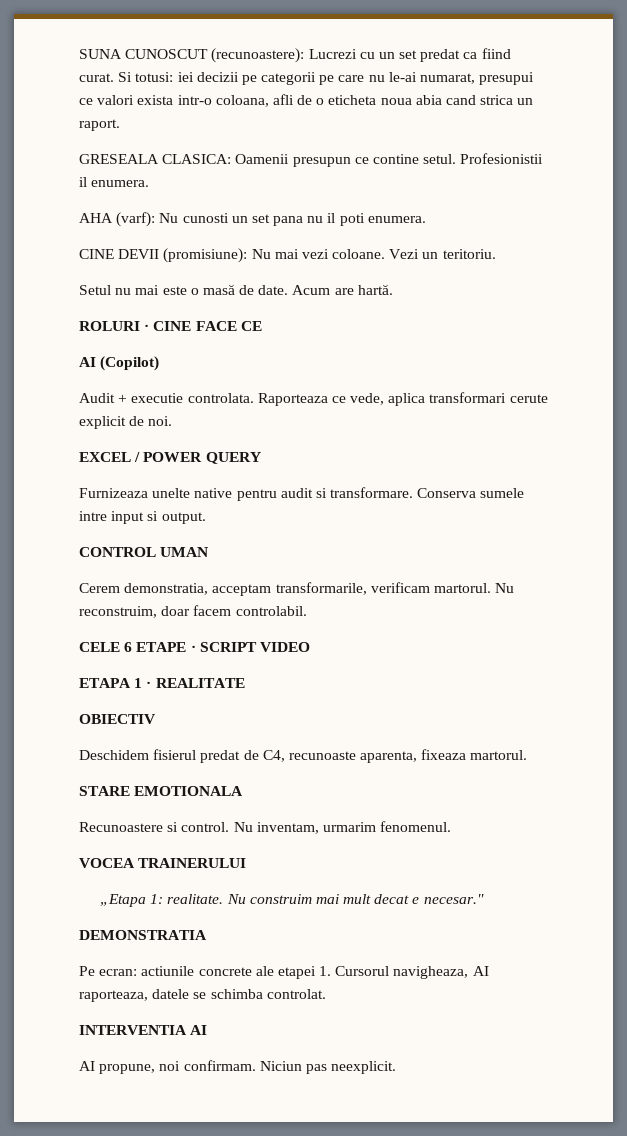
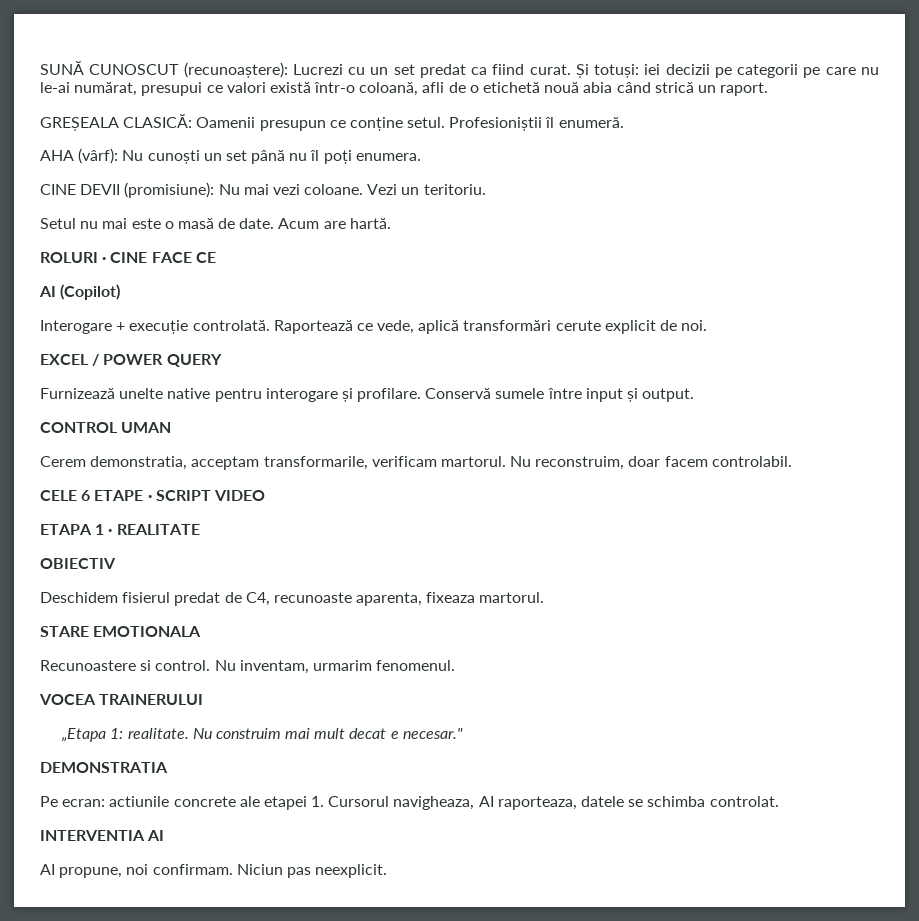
[79,48,305,63] SUNA CUNOSCUT (recunoastere): -> [40,61,288,78] SUNĂ CUNOSCUT (recunoaștere):
[118,72,174,82] Si totusi: -> [575,64,640,78] Și totuși:
[420,73,476,84] numarat, -> [74,82,138,96] numărat,
[137,94,514,107] exista intr-o coloana, afli de o eticheta noua abia cand strica -> [269,82,694,96] există într-o coloană, afli de o etichetă nouă abia când strică
[79,154,232,164] GRESEALA CLASICA: -> [40,114,193,131] GREȘEALA CLASICĂ:
[372,153,544,164] [79,177,150,187] [79,212,365,227] contine setul. Profesionistii il enumera. // AHA (varf): Nu cunosti un set pana nu il poti -> [349,117,624,131] [40,148,352,164] conține setul. Profesioniștii îl enumeră. // AHA (vârf): Nu cunoști un set până nu îl poți
[79,392,507,406] Audit + executie controlata. Raporteaza ce vede, aplica transformari -> [40,320,552,334] Interogare + execuție controlată. Raportează ce vede, aplică transformări
[79,488,148,498] Furnizeaza -> [40,388,115,399] Furnizează
[280,487,525,498] [79,511,159,524] audit si transformare. Conserva sumele intre input si -> [265,388,639,402] interogare și profilare. Conservă sumele între input și

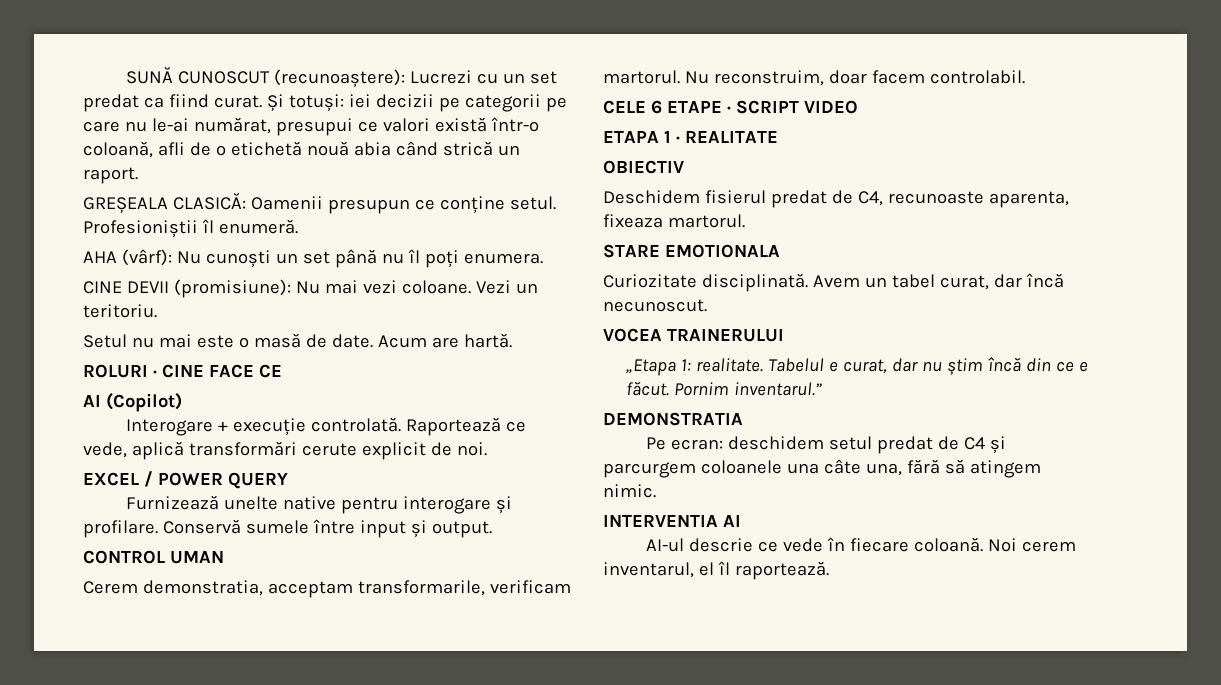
[40,660,456,674] Recunoastere si control. Nu inventam, urmarim fenomenul. -> [603,273,1064,292] [603,299,707,312] Curiozitate disciplinată. Avem un tabel curat, dar încă necunoscut.
[192,728,463,739] [40,762,168,773] [40,796,779,810] [40,830,165,841] [40,864,388,878] Nu construim mai mult decat e necesar." // DEMONSTRATIA // Pe ecran: actiunile concrete ale etapei 1. Cursorul navigheaza, AI raporteaza, datele se schimba controlat. // INTERVENTIA AI // AI propune, noi confirmam. Niciun pas neexplicit. -> [767,357,1088,375] [625,382,822,396] [603,412,743,426] [645,436,1006,454] [603,459,1041,478] [603,484,656,498] [603,515,741,527] [645,537,1076,552] [603,561,829,580] Tabelul e curat, dar nu știm încă din ce e făcut. Pornim inventarul.” // DEMONSTRATIA // Pe ecran: deschidem setul predat de C4 și parcurgem coloanele una câte una, fără să atingem nimic. // INTERVENTIA AI // AI-ul descrie ce vede în fiecare coloană. Noi cerem inventarul, el îl raportează.

